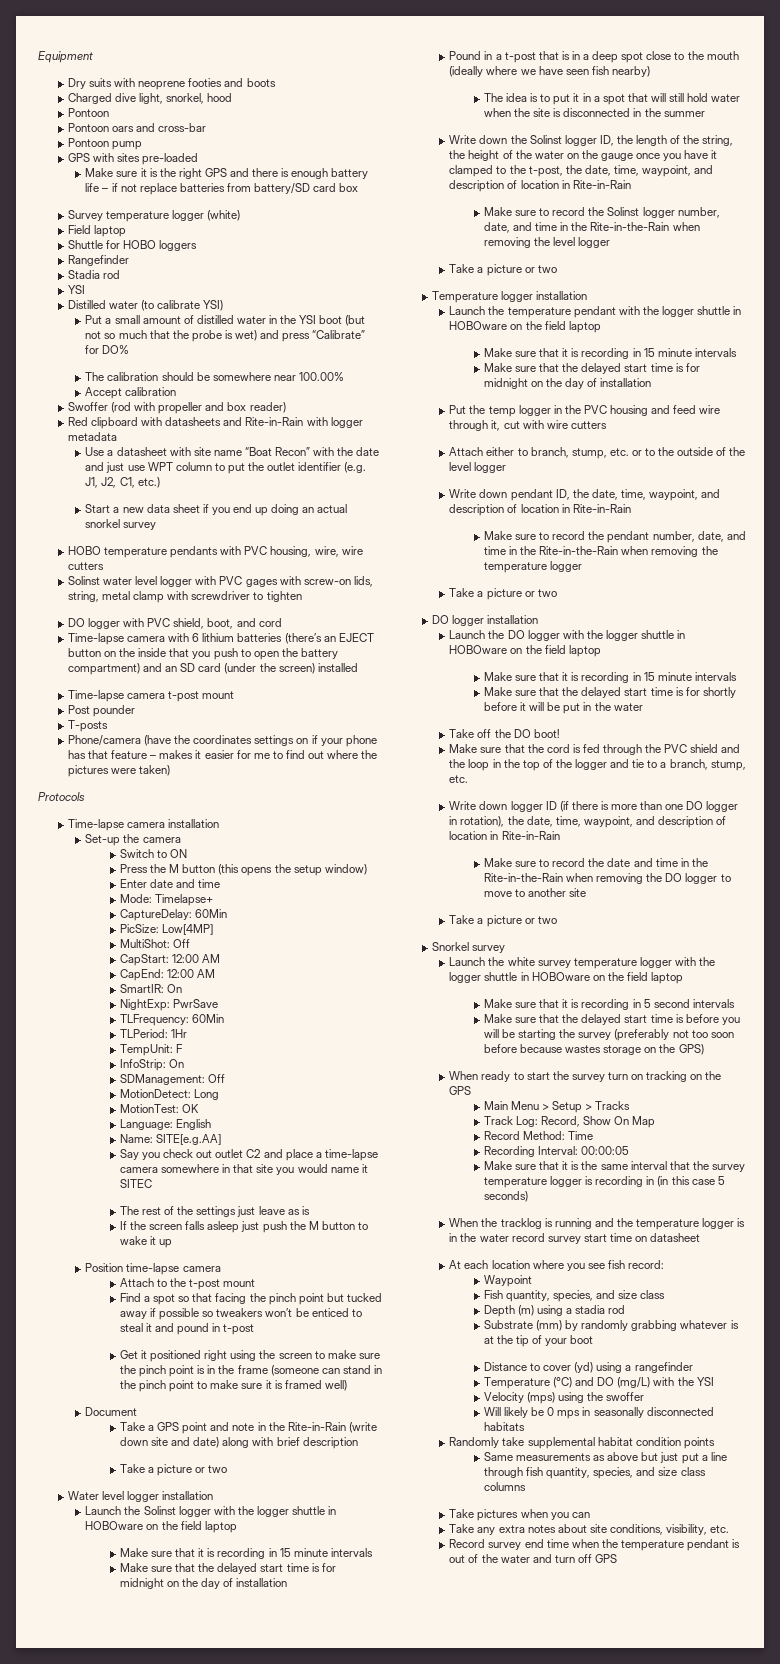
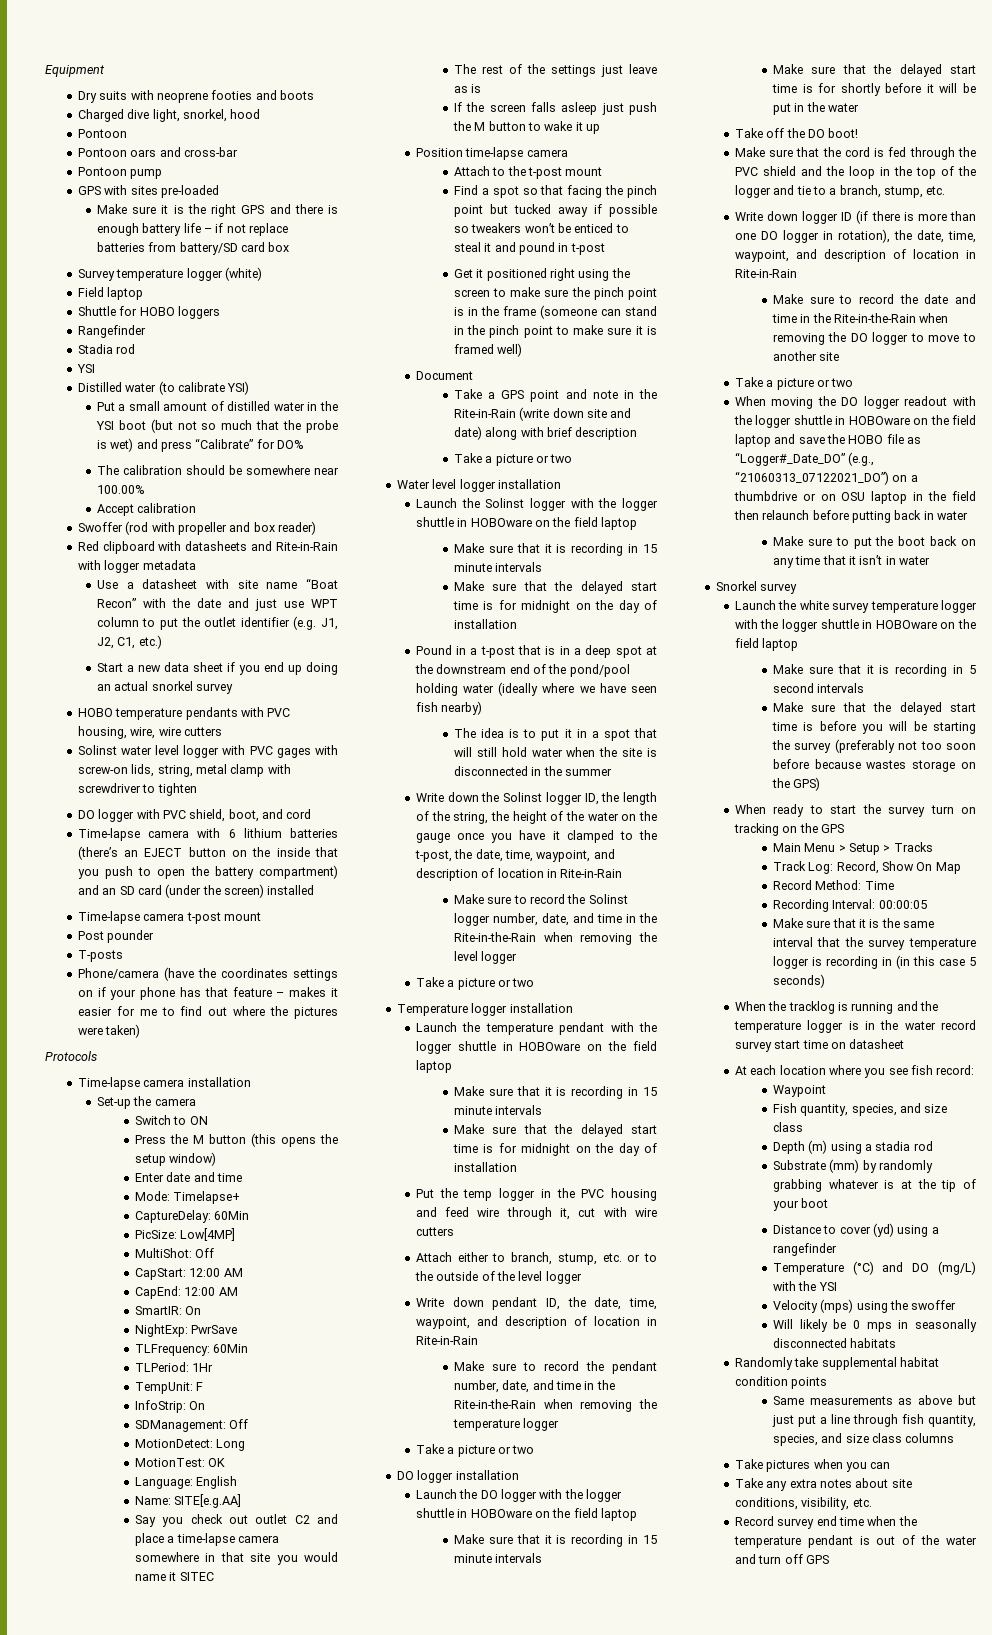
[646,51,739,60] close to the mouth -> [646,646,657,655] [414,664,630,677] [415,683,495,696] at the downstream end of the pond/pool holding water
(557, 920) none -> [734,396,976,409] [733,415,976,428] [734,434,922,447] [734,452,875,466] [734,471,918,485] [733,491,976,504] [733,510,969,523] [772,536,976,549] [772,555,931,568] // When moving the DO logger readout with the logger shuttle in HOBOware on the field laptop and save the HOBO file as “Logger#_Date_DO” (e.g., “21060313_07122021_DO”) on a thumbdrive or on OSU laptop in the field then relaunch before putting back in water // Make sure to put the boot back on any time that it isn’t in water

